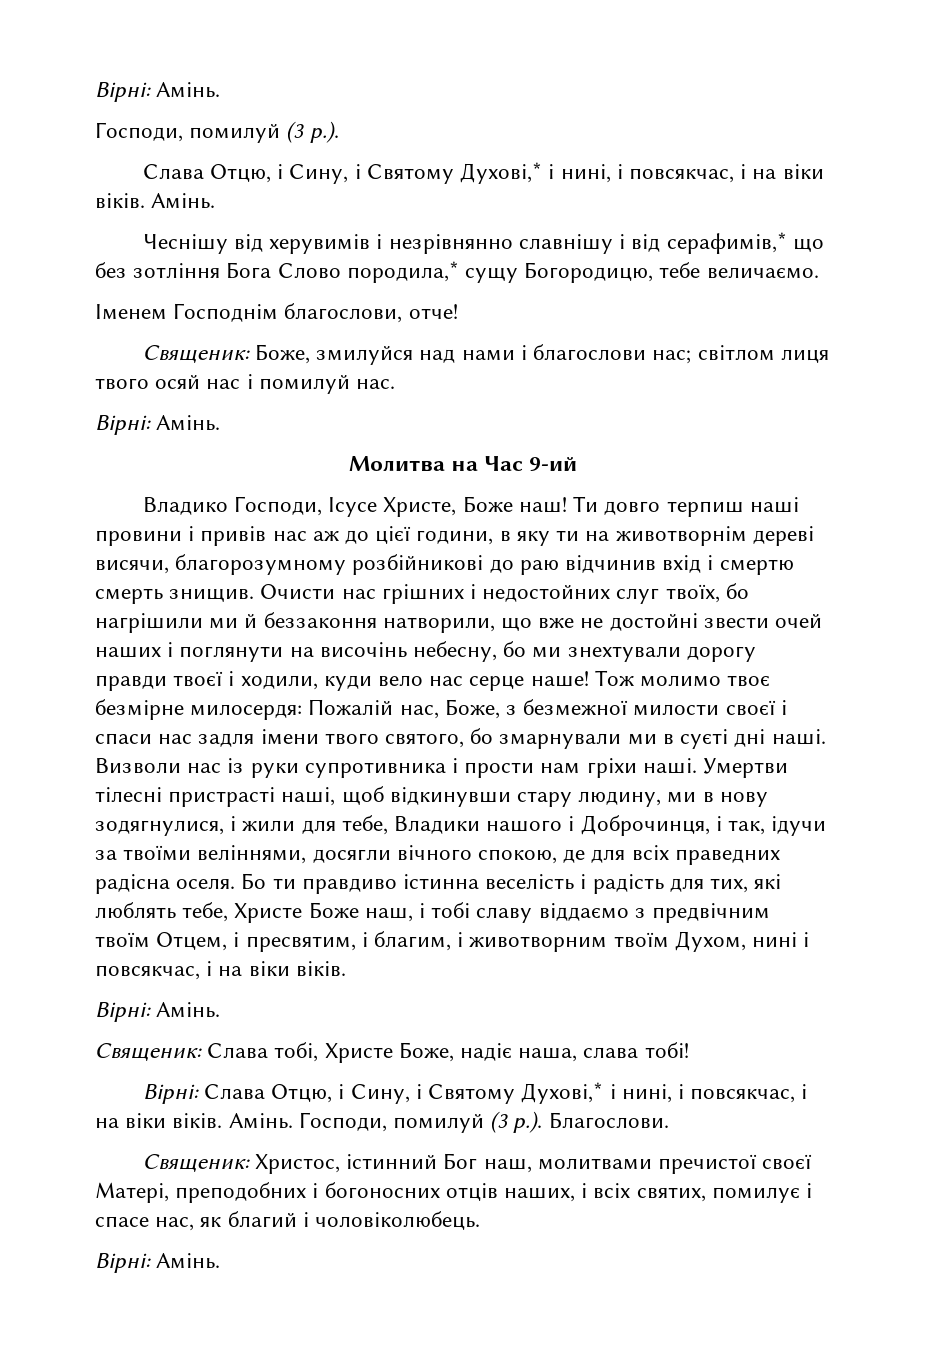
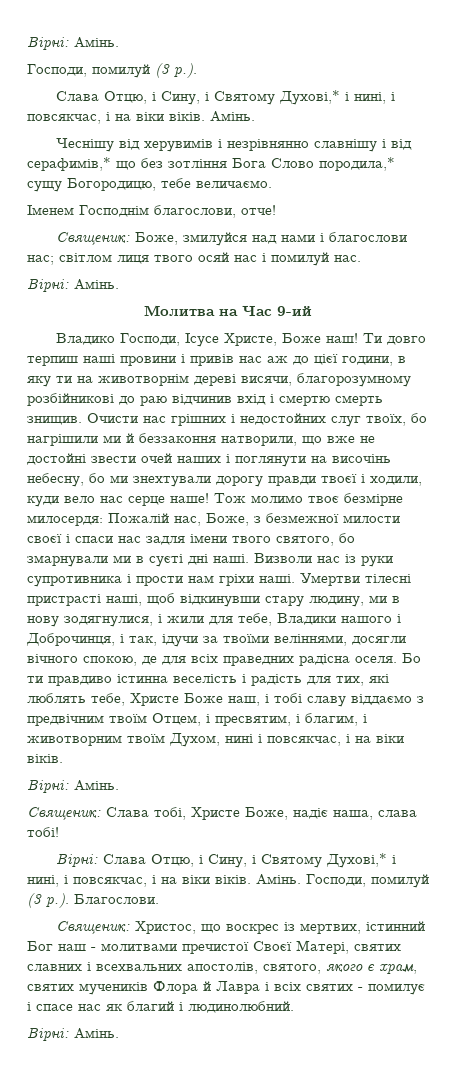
[346,1153,813,1174] [95,1182,706,1203] істинний Бог наш, молитвами пречистої своєї Матері, преподобних і богоносних отців наших, і всіх святих, -> [201,921,426,934] [27,940,401,954] [27,962,417,975] [27,981,363,995] що воскрес із мертвих, істинний Бог наш - молитвами пречистої Своєї Матері, святих славних і всехвальних апостолів, святого, якого є храм, святих мучеників Флора й Лавра і всіх святих -
[155,1217,195,1231] нас, -> [78,1004,101,1011] нас
[315,1211,481,1230] чоловіколюбець. -> [188,1001,294,1013] людинолюбний.

